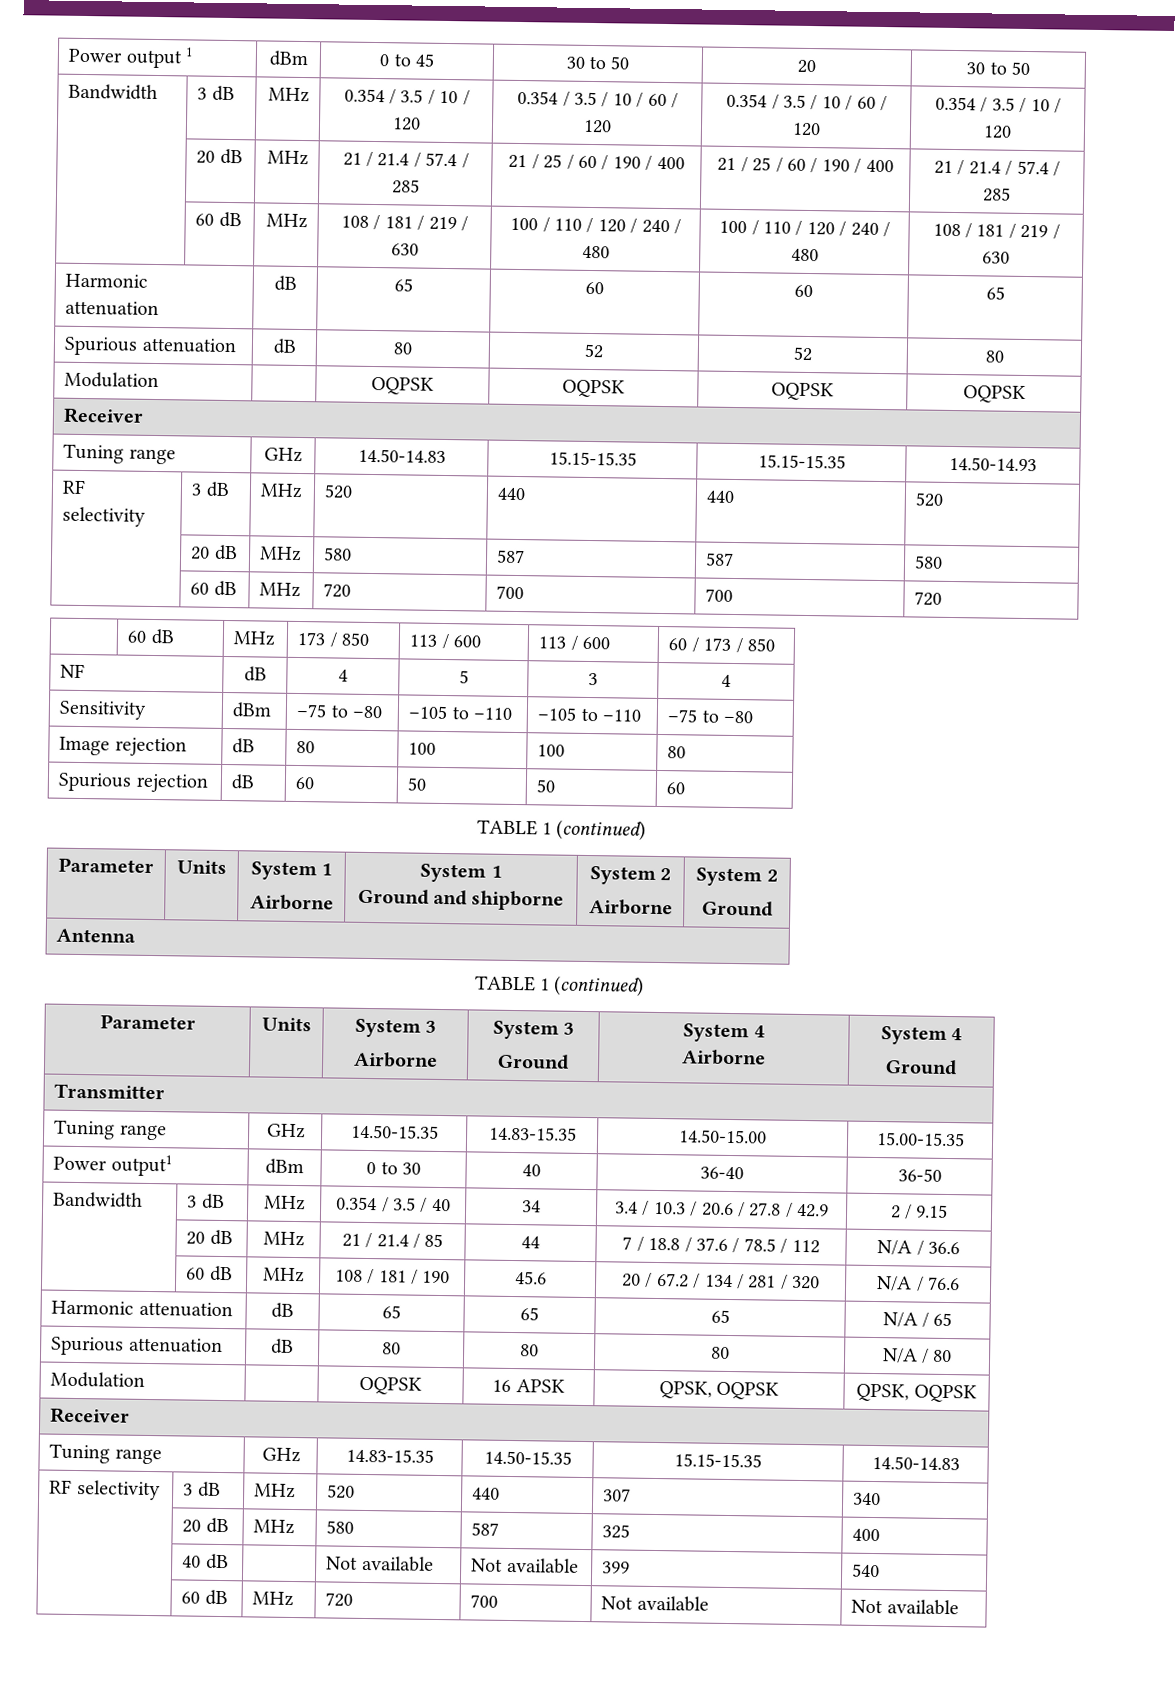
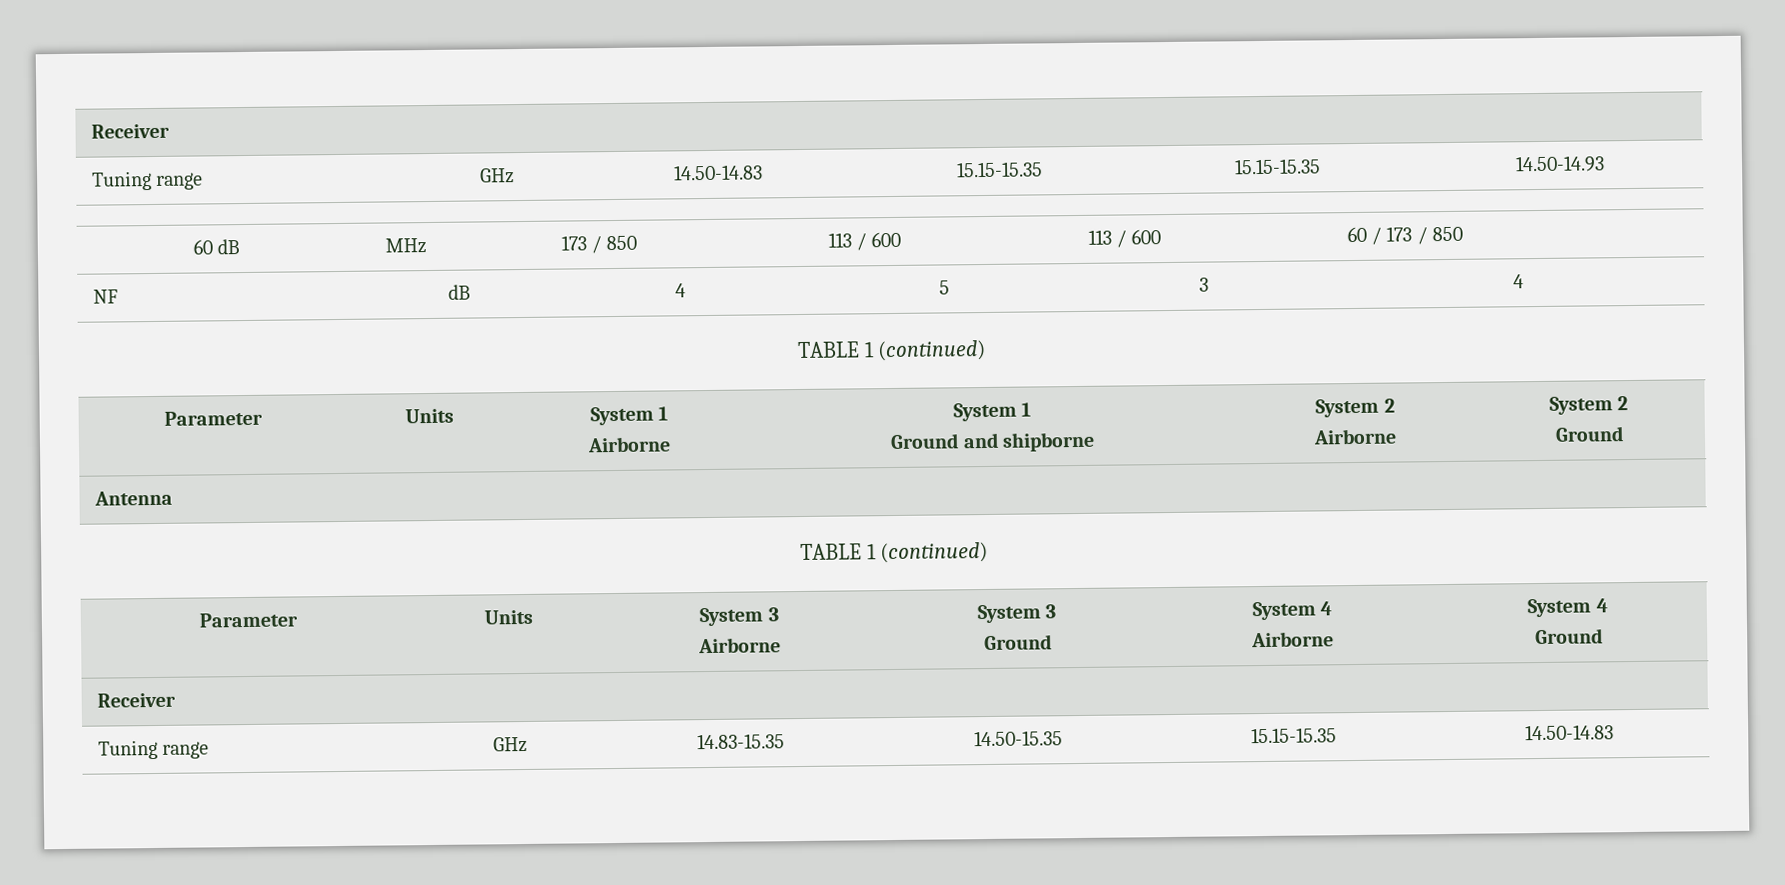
[68,47,195,69] [268,50,309,67] [379,53,434,67] [565,55,630,70] [797,59,816,74] [966,61,1030,76] [68,83,159,101] [197,85,235,102] [267,87,310,103] [343,88,470,106] [391,117,421,131] [517,90,678,109] [582,119,612,134] [726,93,887,112] [791,122,821,137] [935,96,1061,114] [983,125,1012,139] [196,148,243,165] [266,150,309,166] [342,151,469,169] [391,179,420,194] [508,154,685,171] [717,157,894,174] [934,160,1060,177] [983,187,1011,202] [195,211,242,228] [265,213,308,229] [341,214,468,232] [390,243,419,256] [510,217,681,235] [581,245,610,259] [719,220,890,238] [790,248,819,262] [932,223,1060,240] [982,251,1010,264] [65,273,149,288] [65,300,160,317] [273,275,297,291] [394,278,413,292] [585,281,604,295] [794,284,813,298] [985,286,1005,300] [64,336,237,356] [272,338,297,354] [393,342,413,355] [584,343,603,359] [793,346,812,362] [984,350,1004,363] [64,371,160,389] [371,376,434,395] [562,379,625,398] [771,382,834,401] [962,385,1026,403] Power output 1 | dBm | 0 to 45 | 30 to 50 | 20 | 30 to 50 // Bandwidth | 3 dB | MHz | 0.354 / 3.5 / 10 / 120 | 0.354 / 3.5 / 10 / 60 / 120 | 0.354 / 3.5 / 10 / 60 / 120 | 0.354 / 3.5 / 10 / 120 // | 20 dB | MHz | 21 / 21.4 / 57.4 / 285 | 21 / 25 / 60 / 190 / 400 | 21 / 25 / 60 / 190 / 400 | 21 / 21.4 / 57.4 / 285 // | 60 dB | MHz | 108 / 181 / 219 / 630 | 100 / 110 / 120 / 240 / 480 | 100 / 110 / 120 / 240 / 480 | 108 / 181 / 219 / 630 // Harmonic attenuation | dB | 65 | 60 | 60 | 65 // Spurious attenuation | dB | 80 | 52 | 52 | 80 // Modulation | | OQPSK | OQPSK | OQPSK | OQPSK // -> (90, 131) none
[62,479,87,495] [62,506,147,527] [191,481,230,498] [260,483,304,499] [324,484,354,499] [497,487,527,501] [706,490,735,503] [915,492,944,507] [190,544,238,561] [259,546,303,562] [323,547,353,561] [496,549,526,564] [705,552,735,566] [914,555,944,569] [190,580,237,597] [259,582,302,598] [323,583,352,598] [496,585,525,600] [705,588,734,602] [914,591,943,606] // RF selectivity | 3 dB | MHz | 520 | 440 | 440 | 520 // | 20 dB | MHz | 580 | 587 | 587 | 580 // | 60 dB | MHz | 720 | 700 | 700 | 720 -> (1605, 164) none
[59,700,148,720] [232,702,273,718] [296,703,383,719] [408,705,513,720] [537,707,642,722] [667,709,754,724] [59,736,187,757] [232,738,256,754] [296,740,316,754] [408,742,437,755] [537,744,566,757] [667,746,687,759] [58,772,209,793] [231,774,256,790] [295,776,315,790] [407,777,428,791] [536,779,556,793] [666,782,686,795] // Sensitivity | dBm | −75 to −80 | −105 to −110 | −105 to −110 | −75 to −80 // Image rejection | dB | 80 | 100 | 100 | 80 // Spurious rejection | dB | 60 | 50 | 50 | 60 -> (1524, 281) none
[54,1083,166,1100] [53,1119,167,1141] [266,1123,306,1139] [350,1124,439,1139] [488,1126,577,1141] [678,1129,767,1144] [875,1132,965,1147] [53,1154,173,1177] [265,1158,304,1175] [366,1161,421,1175] [522,1164,541,1177] [700,1166,744,1180] [897,1168,942,1182] [53,1191,144,1208] [187,1193,225,1210] [264,1195,306,1211] [336,1196,451,1213] [522,1200,541,1213] [614,1200,830,1218] [889,1204,949,1220] [186,1229,233,1246] [263,1231,305,1247] [341,1232,444,1249] [521,1236,540,1249] [622,1236,820,1254] [877,1240,960,1256] [186,1265,233,1282] [263,1267,305,1283] [334,1269,451,1285] [514,1271,547,1285] [621,1272,821,1290] [876,1276,960,1292] [51,1300,233,1318] [271,1302,294,1318] [382,1305,401,1319] [520,1307,539,1321] [710,1309,730,1324] [882,1312,953,1328] [51,1336,223,1356] [271,1338,294,1354] [382,1342,401,1355] [520,1344,539,1357] [710,1346,730,1359] [881,1348,953,1364] [50,1371,146,1388] [359,1376,422,1395] [492,1379,565,1393] [658,1381,780,1400] [856,1383,977,1403] // Transmitter // Tuning range | GHz | 14.50-15.35 | 14.83-15.35 | 14.50-15.00 | 15.00-15.35 // Power output1 | dBm | 0 to 30 | 40 | 36-40 | 36-50 // Bandwidth | 3 dB | MHz | 0.354 / 3.5 / 40 | 34 | 3.4 / 10.3 / 20.6 / 27.8 / 42.9 | 2 / 9.15 // | 20 dB | MHz | 21 / 21.4 / 85 | 44 | 7 / 18.8 / 37.6 / 78.5 / 112 | N/A / 36.6 // | 60 dB | MHz | 108 / 181 / 190 | 45.6 | 20 / 67.2 / 134 / 281 / 320 | N/A / 76.6 // Harmonic attenuation | dB | 65 | 65 | 65 | N/A / 65 // Spurious attenuation | dB | 80 | 80 | 80 | N/A / 80 // Modulation | | OQPSK | 16 APSK | QPSK, OQPSK | QPSK, OQPSK -> (1603, 636) none
[49,1479,161,1501] [183,1481,221,1497] [254,1483,297,1499] [327,1484,356,1499] [472,1487,501,1500] [603,1488,632,1502] [853,1492,882,1506] [182,1517,229,1534] [253,1519,296,1535] [326,1520,355,1534] [471,1522,500,1536] [602,1524,631,1539] [852,1528,881,1542] [182,1553,229,1570] [326,1555,434,1572] [471,1557,579,1574] [602,1561,631,1574] [852,1563,881,1578] [181,1589,228,1606] [252,1591,295,1607] [325,1592,354,1607] [470,1594,499,1608] [601,1595,709,1612] [851,1599,959,1616] // RF selectivity | 3 dB | MHz | 520 | 440 | 307 | 340 // | 20 dB | MHz | 580 | 587 | 325 | 400 // | 40 dB | | Not available | Not available | 399 | 540 // | 60 dB | MHz | 720 | 700 | Not available | Not available -> (1614, 732) none

